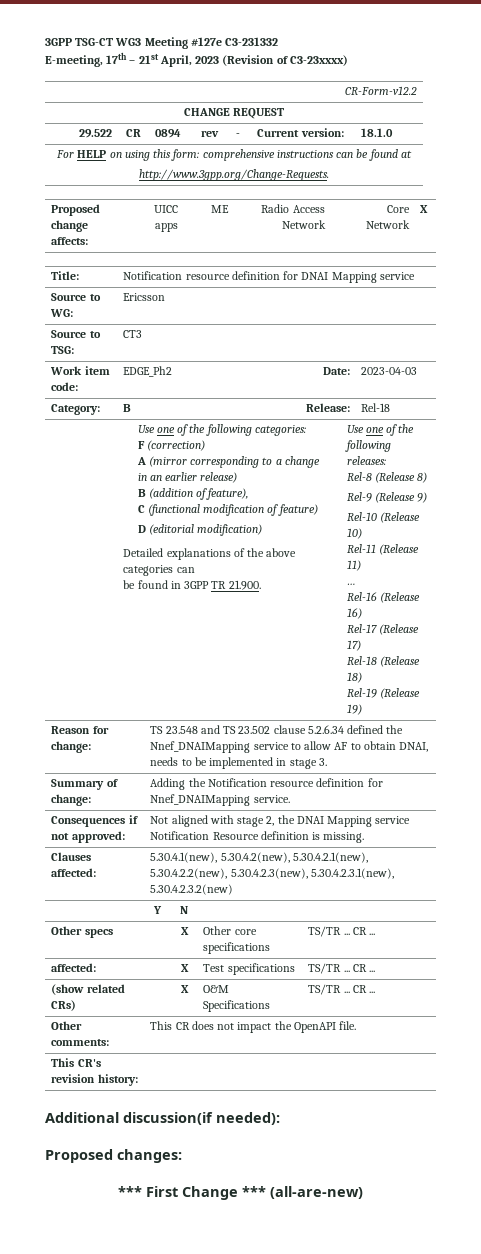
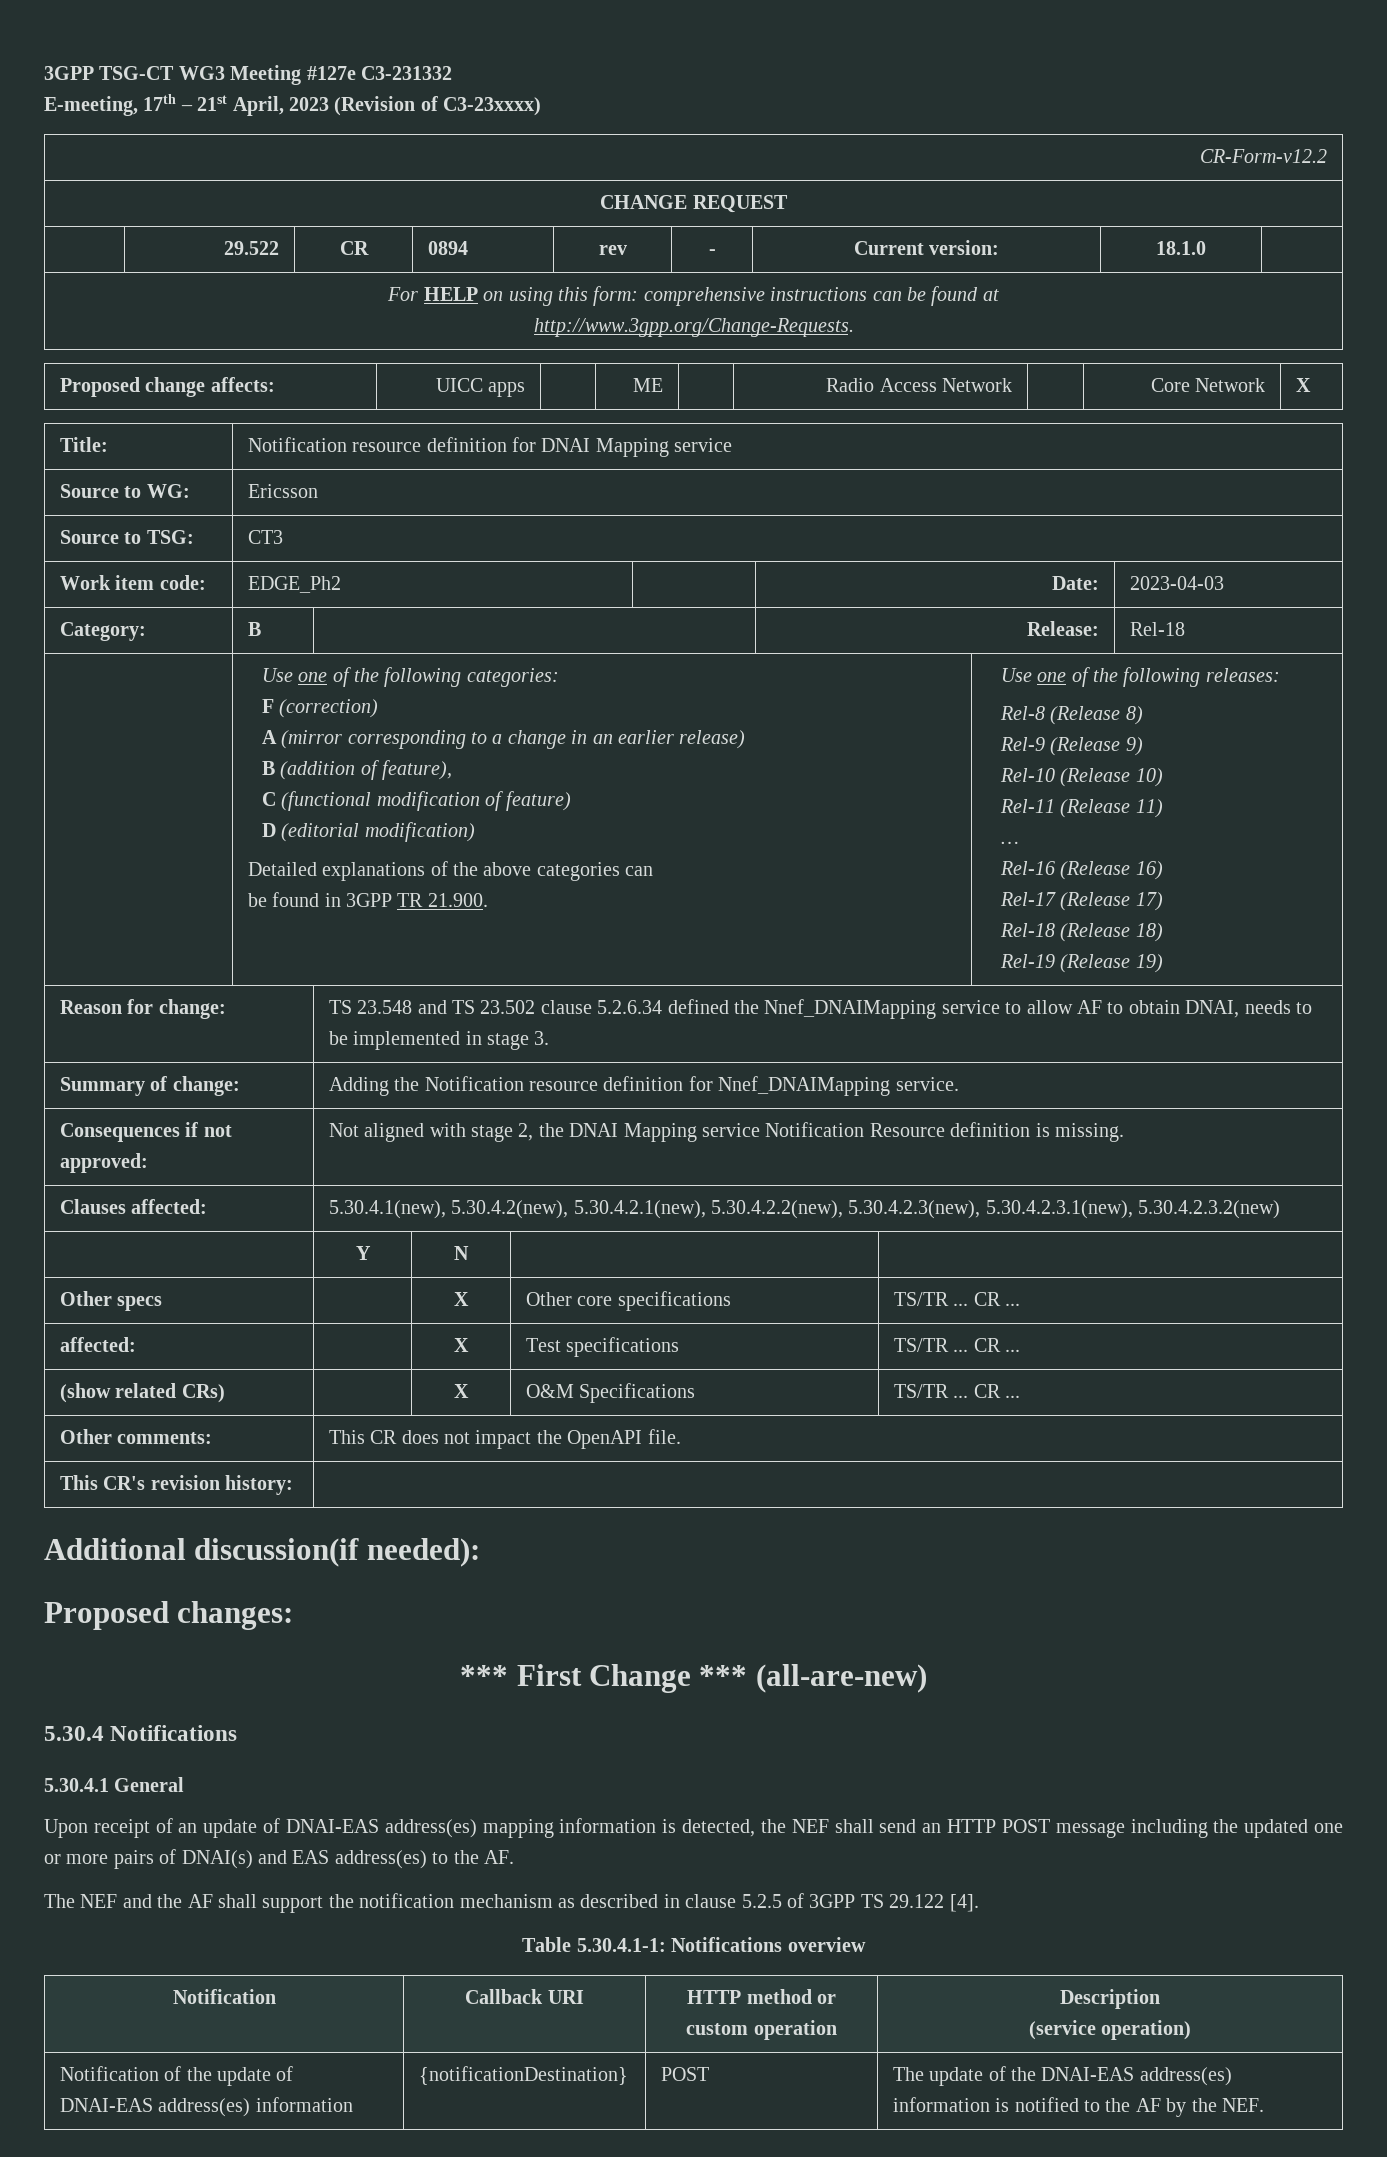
(363, 1192) none -> [44,1725,238,1741] [44,1777,185,1792] [44,1818,1344,1838] [44,1849,514,1869] [44,1893,979,1913] [522,1937,866,1952] [172,1989,276,2004] [465,1989,584,2004] [687,1989,836,2004] [686,2020,837,2040] [1060,1989,1160,2009] [1028,2020,1192,2040] [59,2066,294,2086] [59,2097,353,2117] [418,2066,628,2085] [660,2067,709,2081] [892,2066,1232,2086] [892,2097,1265,2117] // 5.30.4 Notifications // 5.30.4.1 General // Upon receipt of an update of DNAI-EAS address(es) mapping information is detected, the NEF shall send an HTTP POST message including the updated one or more pairs of DNAI(s) and EAS address(es) to the AF. // The NEF and the AF shall support the notification mechanism as described in clause 5.2.5 of 3GPP TS 29.122 [4]. // Table 5.30.4.1-1: Notifications overview // Notification | Callback URI | HTTP method or custom operation | Description // (service operation) // Notification of the update of DNAI-EAS address(es) information | {notificationDestination} | POST | The update of the DNAI-EAS address(es) information is notified to the AF by the NEF.

